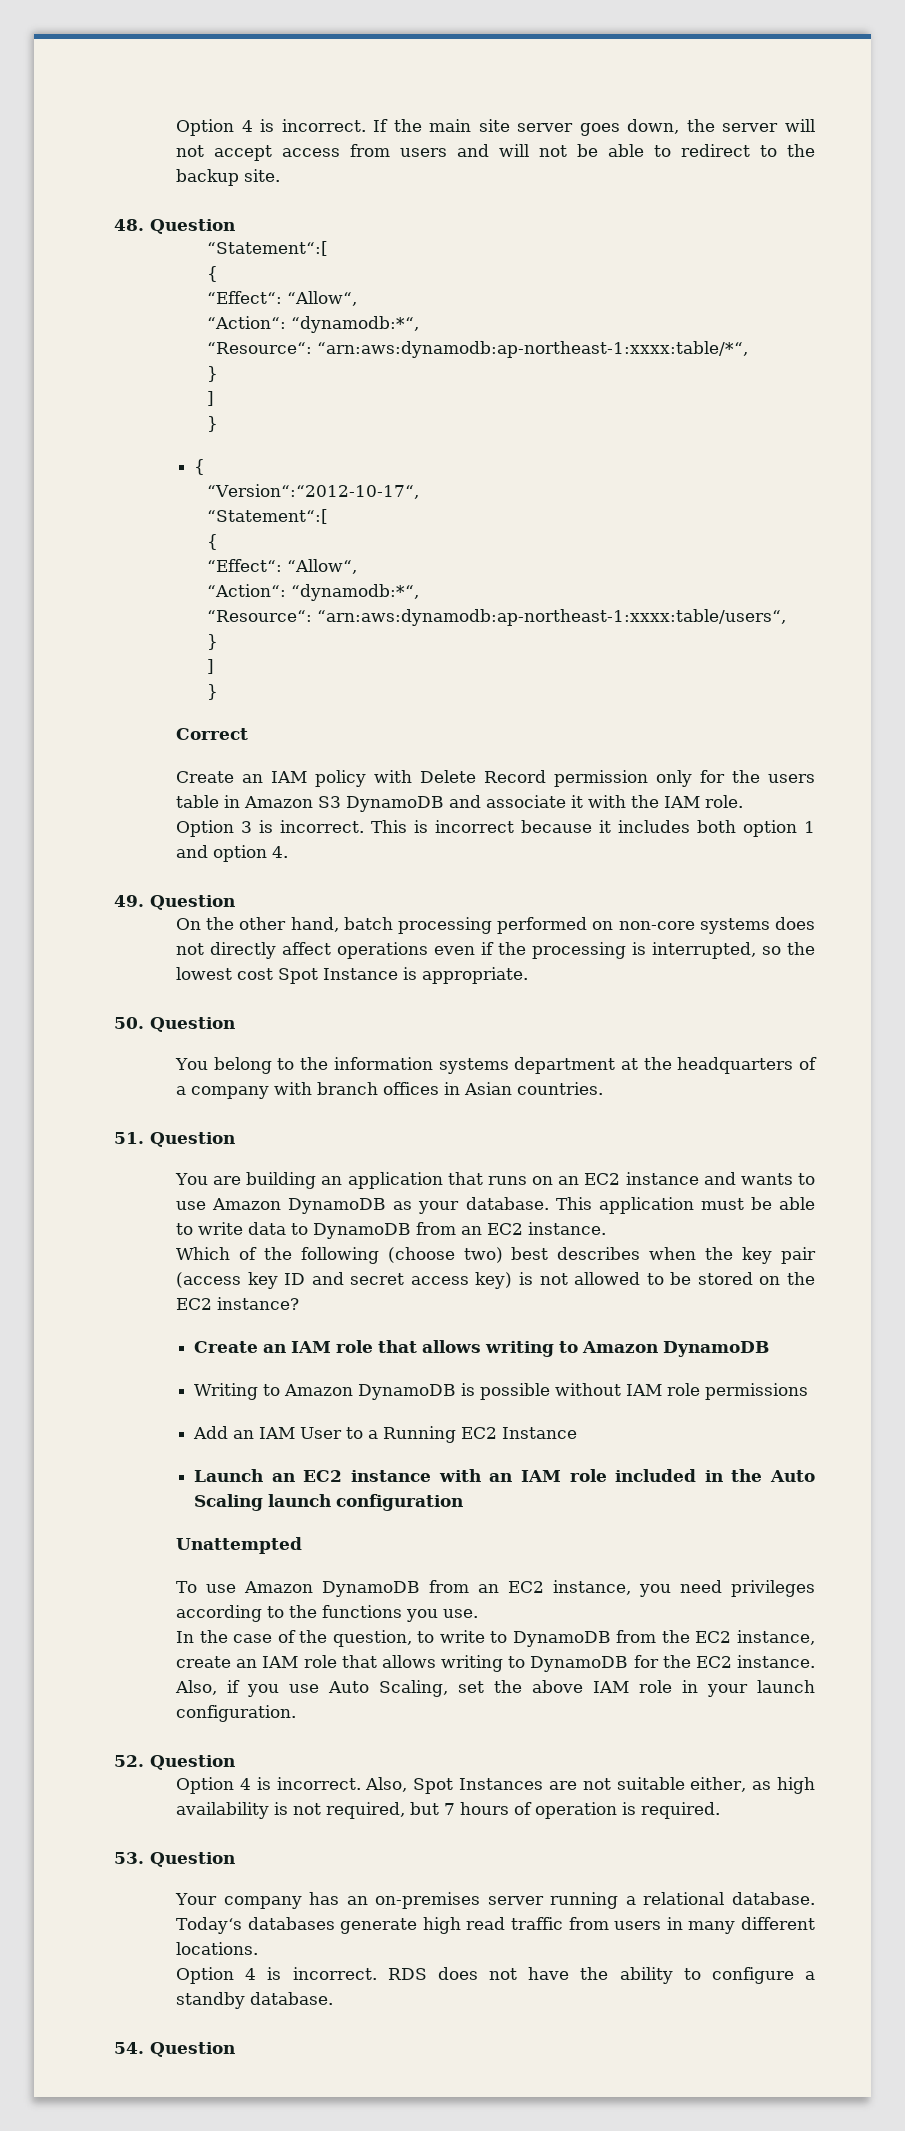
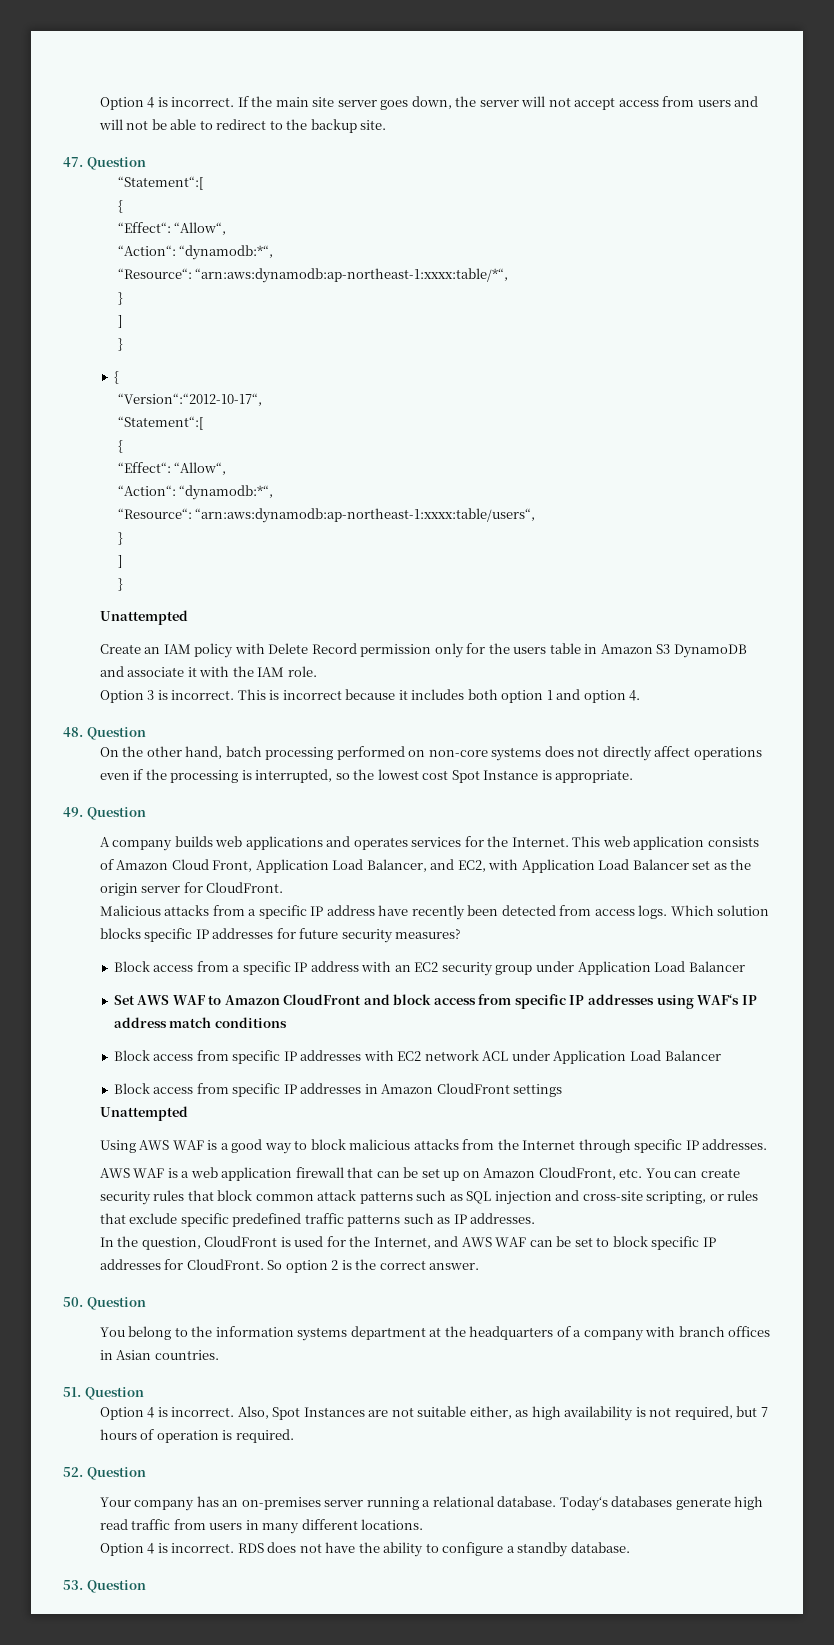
[114,219,144,231] 48. -> [63,157,83,167] 47.
[176,728,249,740] Correct -> [99,610,188,625] Unattempted
[114,895,144,907] 49. -> [63,727,83,737] 48.
(529, 975) none -> [63,807,146,820] [99,836,759,851] [99,859,752,873] [99,882,284,896] [99,905,770,920] [99,928,462,943] [113,961,745,976] [113,994,757,1009] [113,1017,287,1028] [113,1050,721,1064] [113,1083,563,1097] [99,1106,188,1121] [99,1139,768,1154] [99,1167,740,1181] [99,1190,759,1205] [99,1213,536,1227] [99,1236,716,1250] [99,1259,480,1273] // 49. Question // A company builds web applications and operates services for the Internet. This web application consists of Amazon Cloud Front, Application Load Balancer, and EC2, with Application Load Balancer set as the origin server for CloudFront. // Malicious attacks from a specific IP address have recently been detected from access logs. Which solution blocks specific IP addresses for future security measures? // Block access from a specific IP address with an EC2 security group under Application Load Balancer // Set AWS WAF to Amazon CloudFront and block access from specific IP addresses using WAF‘s IP address match conditions // Block access from specific IP addresses with EC2 network ACL under Application Load Balancer // Block access from specific IP addresses in Amazon CloudFront settings // Unattempted // Using AWS WAF is a good way to block malicious attacks from the Internet through specific IP addresses. // AWS WAF is a web application firewall that can be set up on Amazon CloudFront, etc. You can create security rules that block common attack patterns such as SQL injection and cross-site scripting, or rules that exclude specific predefined traffic patterns such as IP addresses. // In the question, CloudFront is used for the Internet, and AWS WAF can be set to block specific IP addresses for CloudFront. So option 2 is the correct answer.
[175,1172,815,1189] [176,1197,815,1214] [176,1222,607,1239] [176,1247,816,1264] [176,1272,815,1289] [176,1297,300,1310] [194,1340,770,1357] [194,1383,809,1400] [193,1426,578,1443] [194,1469,815,1482] [194,1494,464,1511] [176,1537,303,1554] [176,1580,815,1597] [176,1605,479,1622] [176,1630,815,1647] [176,1655,815,1672] [175,1680,815,1697] [176,1705,297,1722] [114,1755,235,1770] // You are building an application that runs on an EC2 instance and wants to use Amazon DynamoDB as your database. This application must be able to write data to DynamoDB from an EC2 instance. // Which of the following (choose two) best describes when the key pair (access key ID and secret access key) is not allowed to be stored on the EC2 instance? // Create an IAM role that allows writing to Amazon DynamoDB // Writing to Amazon DynamoDB is possible without IAM role permissions // Add an IAM User to a Running EC2 Instance // Launch an EC2 instance with an IAM role included in the Auto Scaling launch configuration // Unattempted // To use Amazon DynamoDB from an EC2 instance, you need privileges according to the functions you use. // In the case of the question, to write to DynamoDB from the EC2 instance, create an IAM role that allows writing to DynamoDB for the EC2 instance. Also, if you use Auto Scaling, set the above IAM role in your launch configuration. // 52. Question -> (144, 1393) none
[114,1852,144,1864] 53. -> [63,1467,83,1477] 52.
[114,2042,144,2054] 54. -> [63,1580,83,1590] 53.

